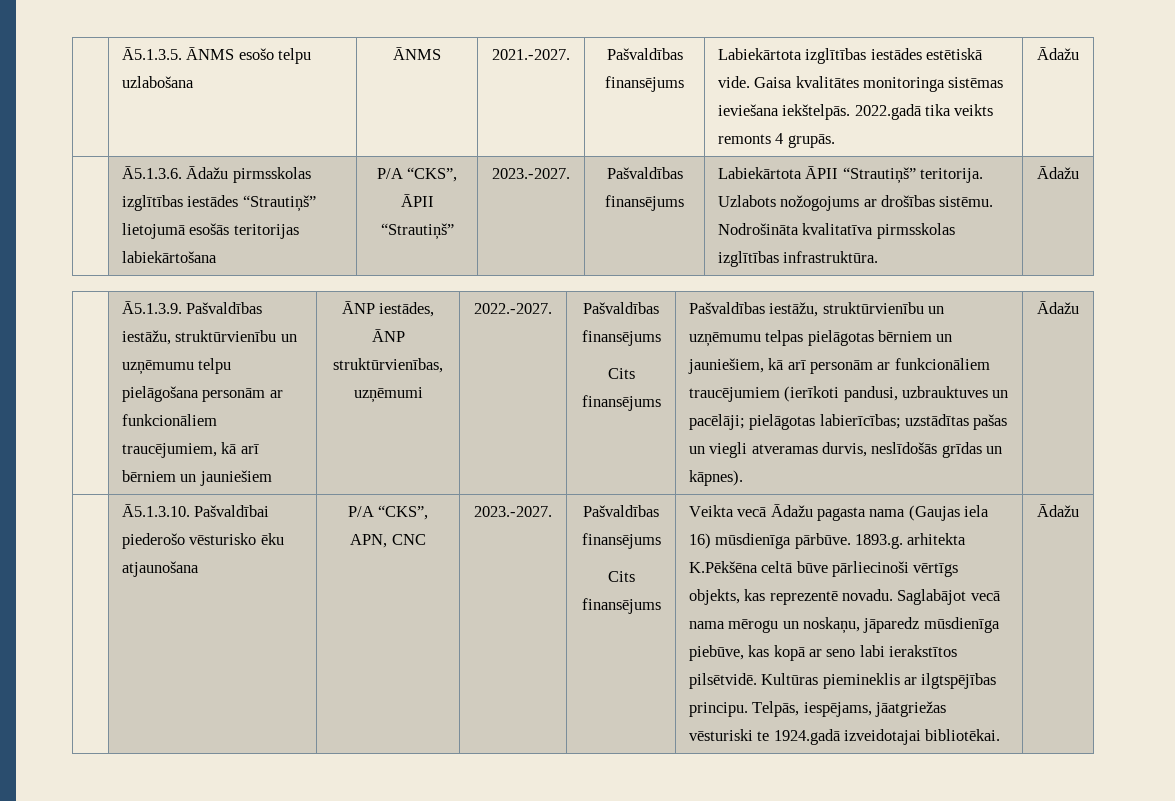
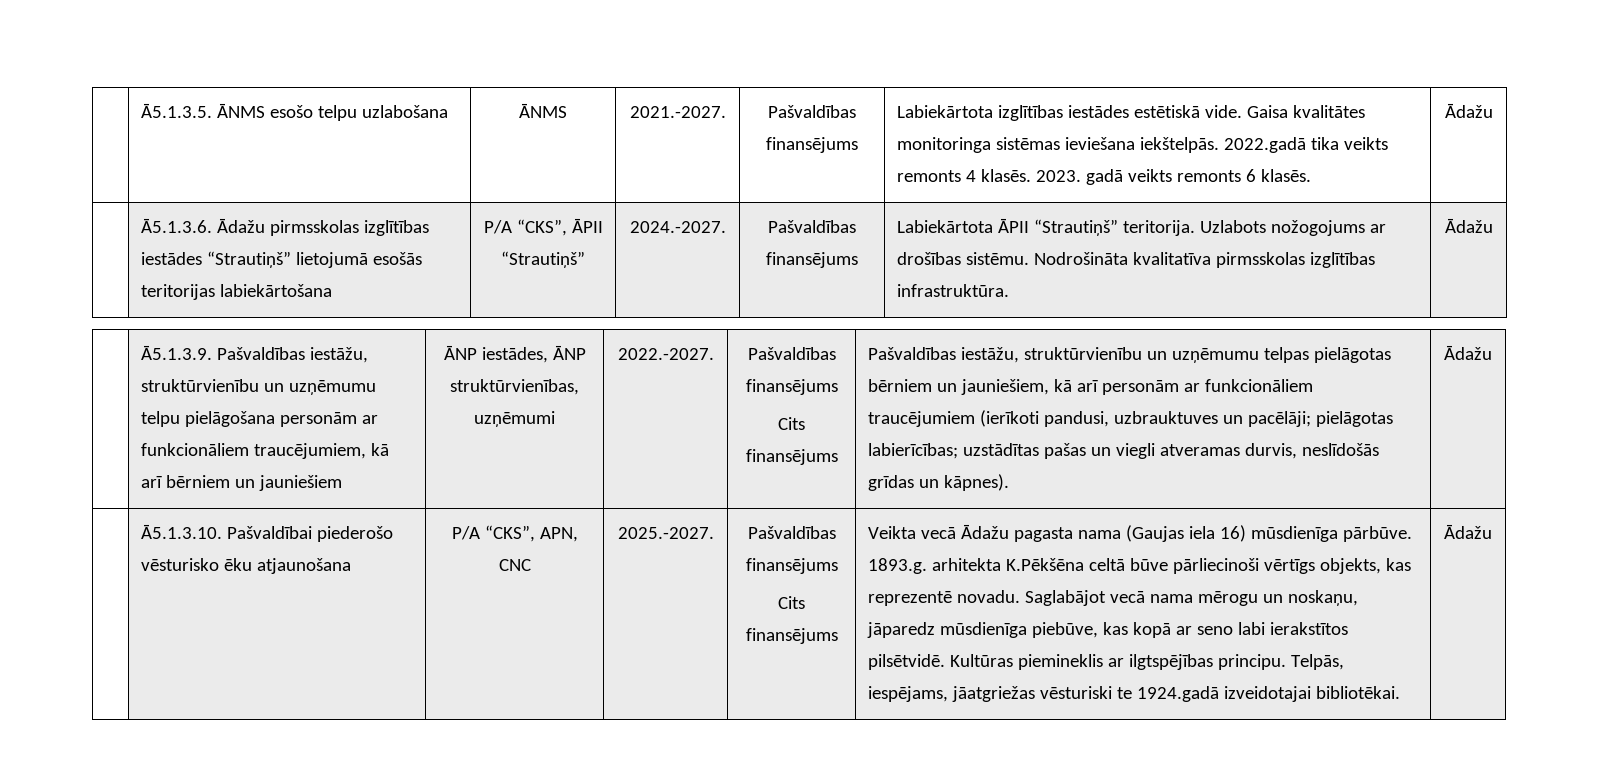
[787,134,835,148] grupās. -> [981,169,1312,185] klasēs. 2023. gadā veikts remonts 6 klasēs.
[492,168,570,179] 2023.-2027. -> [629,221,726,233] 2024.-2027.
[474,506,552,517] 2023.-2027. -> [617,527,714,539] 2025.-2027.

